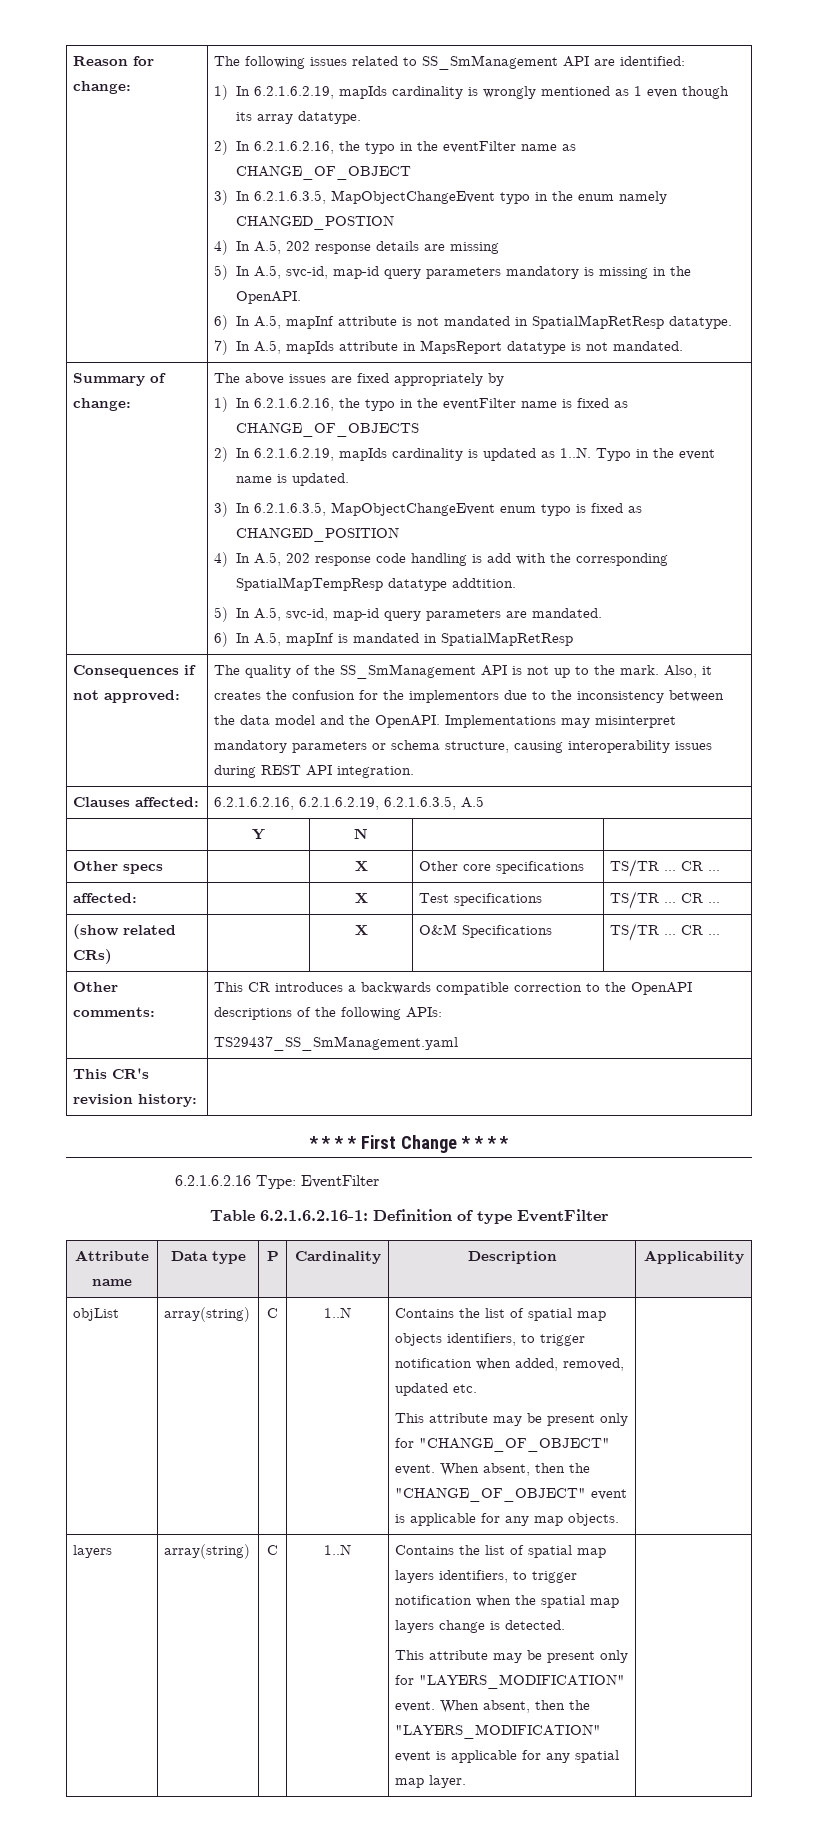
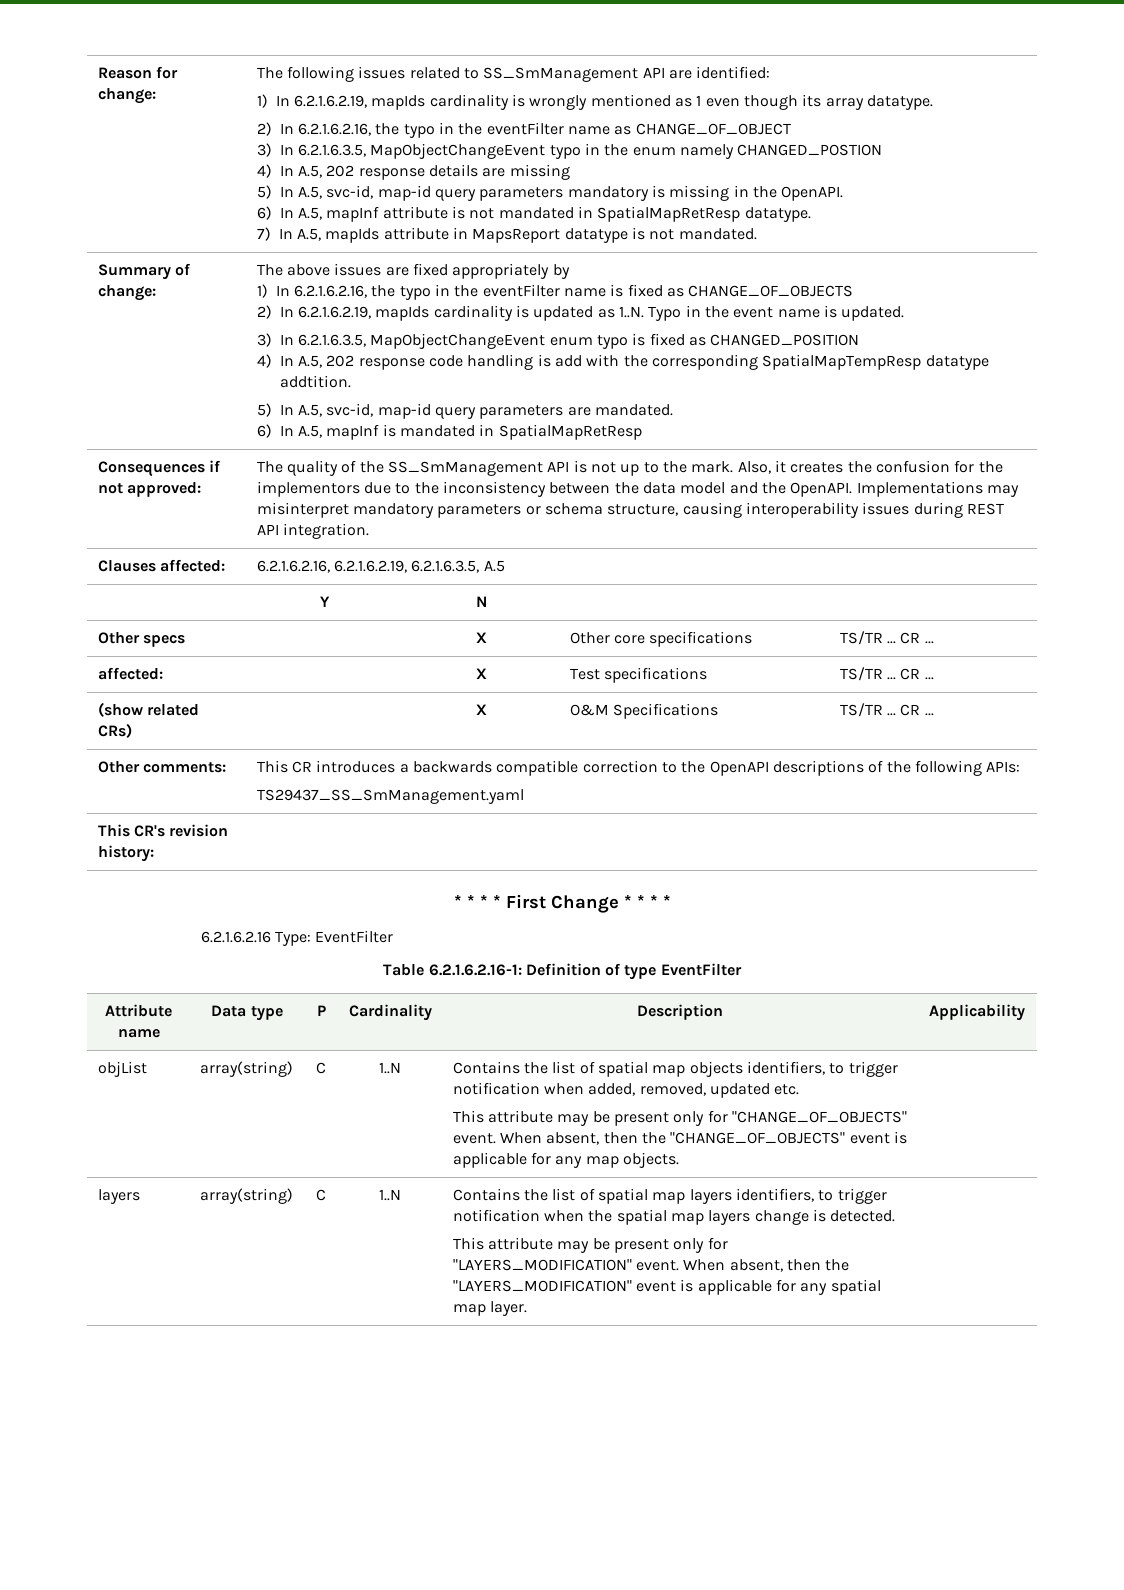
[419,1437,611,1452] [395,1463,591,1476] [395,1487,587,1502] "CHANGE_OF_OBJECT" event. When absent, then the "CHANGE_OF_OBJECT" -> [732,1111,908,1123] [452,1132,846,1145] "CHANGE_OF_OBJECTS" event. When absent, then the "CHANGE_OF_OBJECTS"

